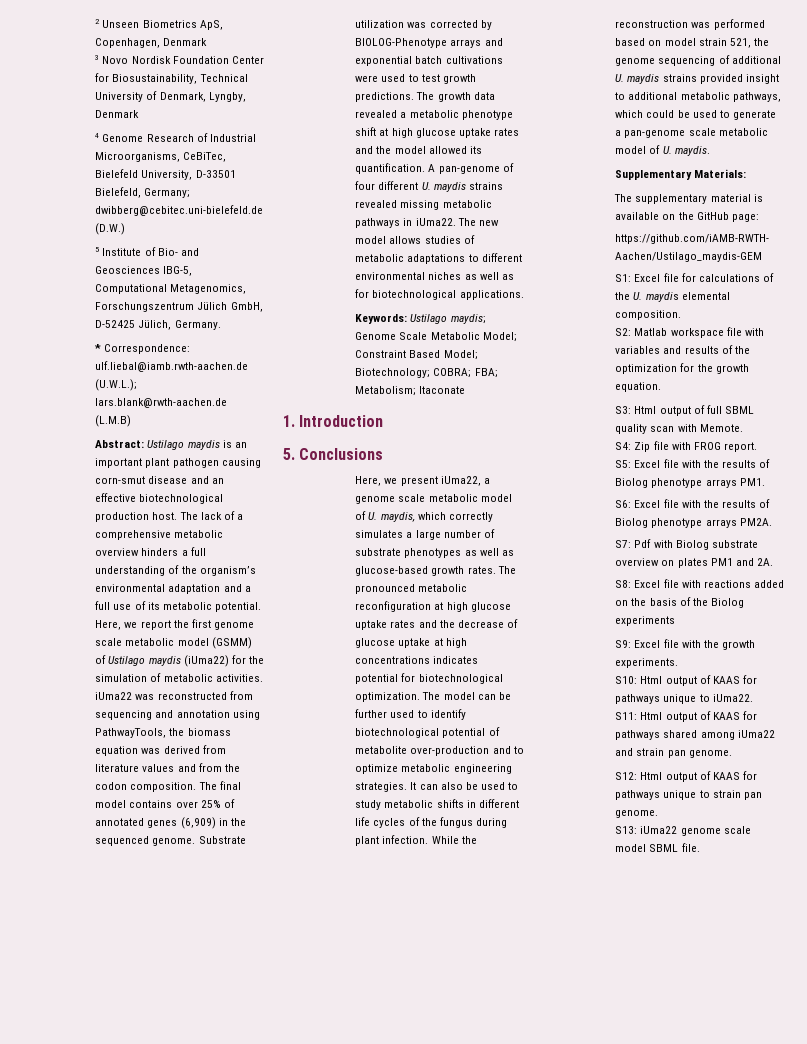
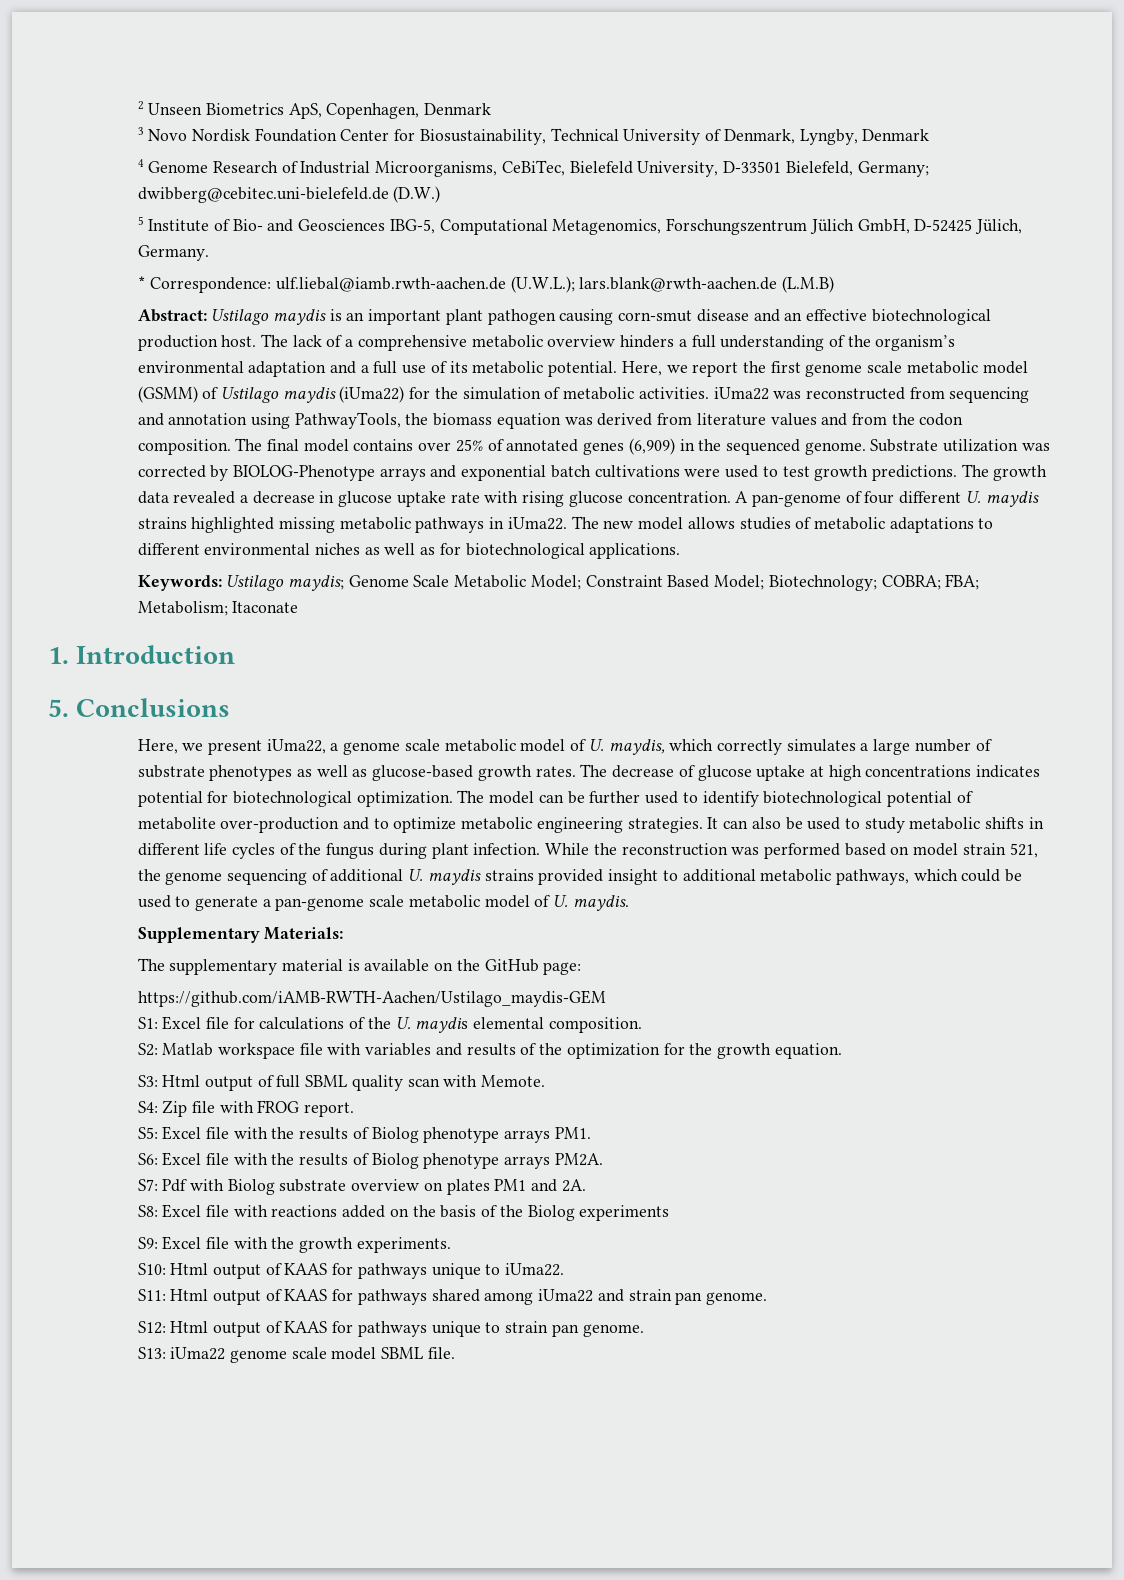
[409,110,513,120] [355,127,519,138] [355,146,482,154] [355,163,426,174] metabolic phenotype shift at high glucose uptake rates and the model allowed its quantification. -> [252,491,731,507] decrease in glucose uptake rate with rising glucose concentration.
[355,200,398,208] revealed -> [191,517,275,533] highlighted
[355,584,468,594] [355,601,511,612] [355,620,455,630] pronounced metabolic reconfiguration at high glucose uptake rates and the -> (608, 770) none

